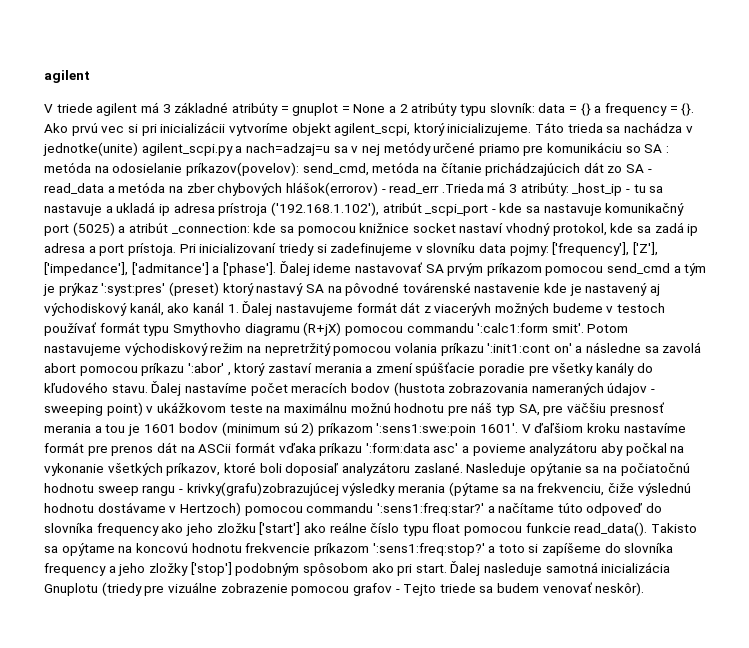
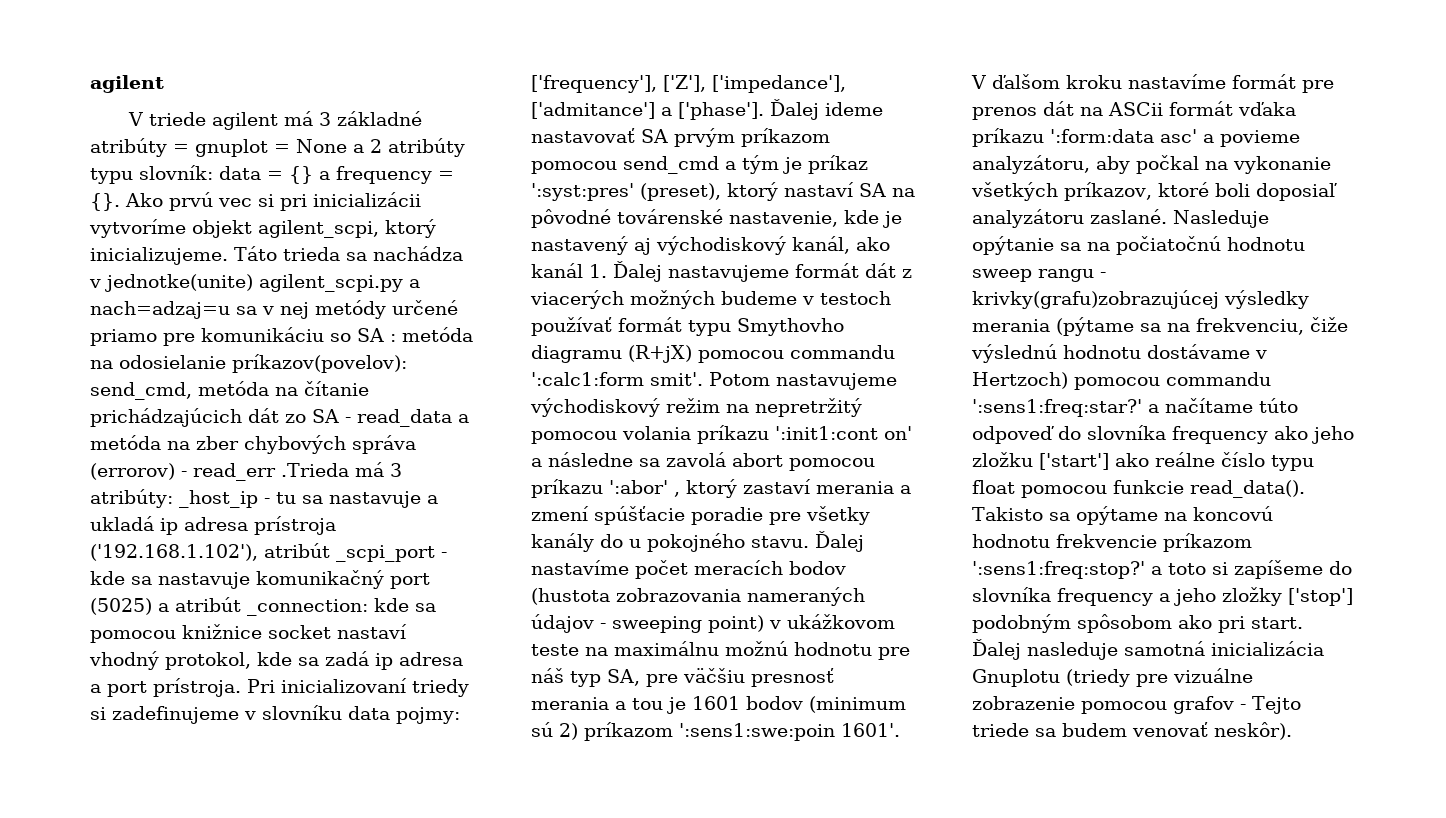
[285,182,378,196] hlášok(errorov) -> [352,435,416,454] [90,463,175,480] správa (errorov)
[127,243,176,256] prístoja. -> [153,678,241,697] prístroja.
[58,282,304,296] prýkaz ':syst:pres' (preset) ktorý nastavý -> [808,155,868,174] [531,182,854,201] príkaz ':syst:pres' (preset), ktorý nastaví
[474,284,541,293] nastavenie -> [729,211,838,227] nastavenie,
[434,303,492,316] viacerývh -> [530,290,624,309] viacerých
[44,382,108,393] kľudového -> [629,533,745,552] u pokojného
[534,423,584,433] ďaľšiom -> [992,74,1060,89] ďalšom
[529,442,598,456] analyzátoru -> [972,155,1090,174] analyzátoru,

